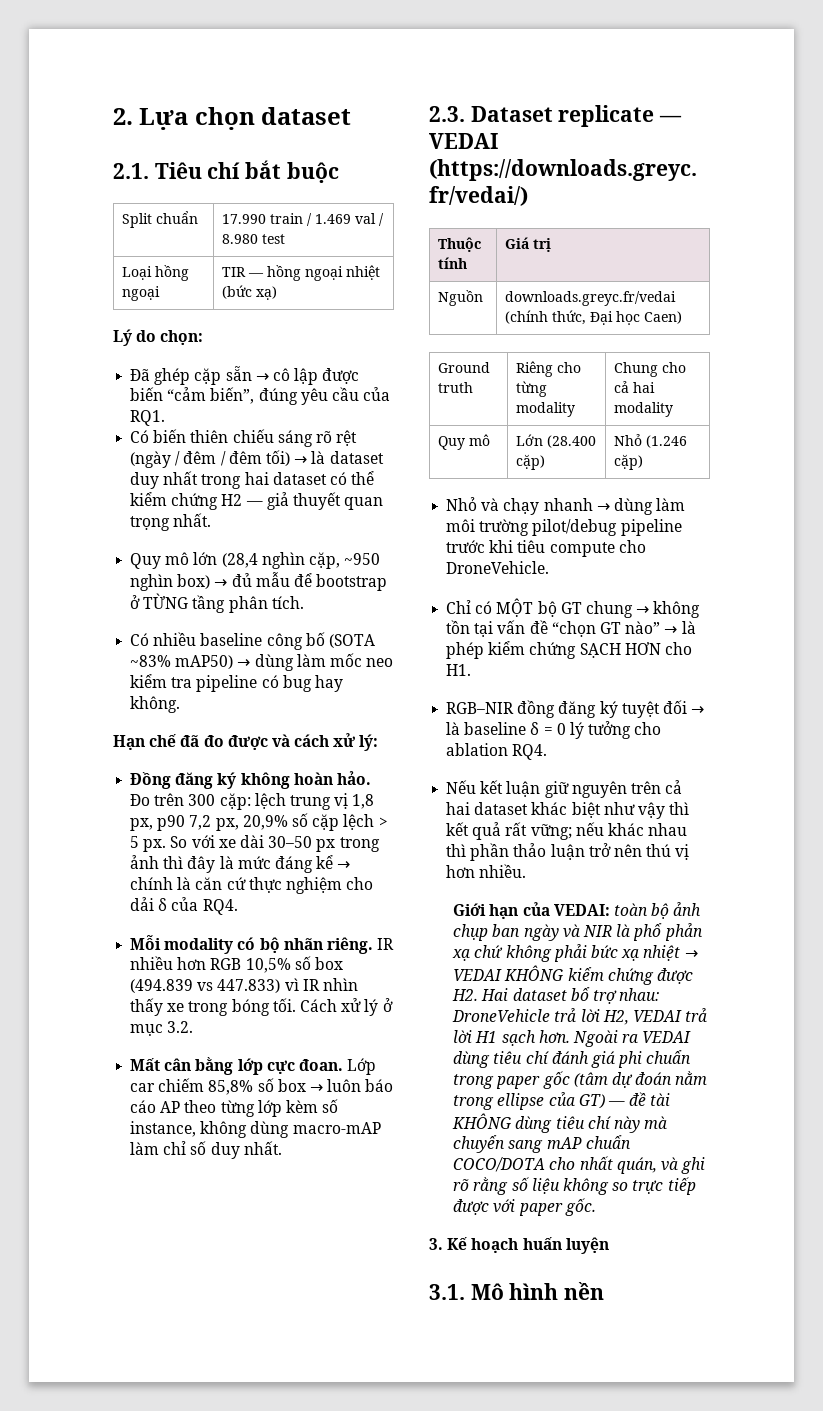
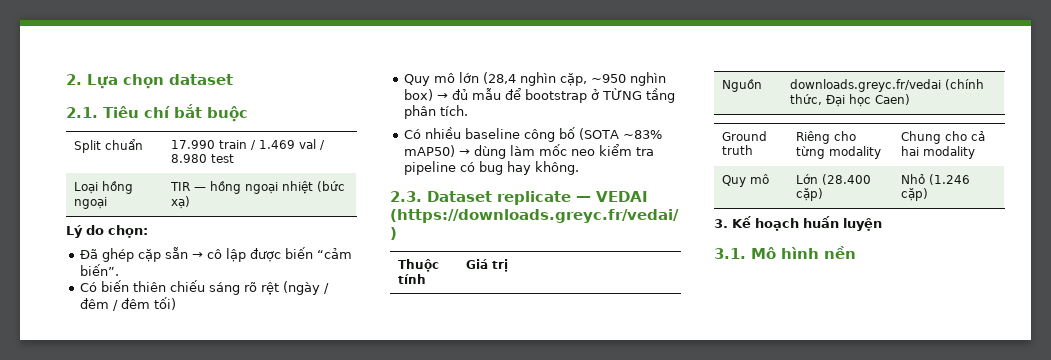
[210,387,391,405] [130,410,166,426] biến”, đúng yêu cầu của RQ1. -> [80,264,120,276] biến”.
[294,451,384,464] [130,471,375,489] [130,492,384,510] [130,513,212,531] → là dataset duy nhất trong hai dataset có thể kiểm chứng H2 — giả thuyết quan trọng nhất. -> (177, 303) none
[113,733,379,751] [130,771,371,789] [130,793,375,810] [130,813,388,831] [130,835,380,852] [130,855,351,873] [130,877,374,894] [130,897,238,915] [130,935,395,954] [130,956,343,973] [130,978,358,993] [130,998,393,1016] [130,1021,194,1036] [130,1057,377,1075] [130,1078,394,1095] [130,1099,339,1117] [130,1121,381,1138] [130,1141,282,1159] // Hạn chế đã đo được và cách xử lý: // Đồng đăng ký không hoàn hảo. Đo trên 300 cặp: lệch trung vị 1,8 px, p90 7,2 px, 20,9% số cặp lệch > 5 px. So với xe dài 30–50 px trong ảnh thì đây là mức đáng kể → chính là căn cứ thực nghiệm cho dải δ của RQ4. // Mỗi modality có bộ nhãn riêng. IR nhiều hơn RGB 10,5% số box (494.839 vs 447.833) vì IR nhìn thấy xe trong bóng tối. Cách xử lý ở mục 3.2. // Mất cân bằng lớp cực đoan. Lớp car chiếm 85,8% số box → luôn báo cáo AP theo từng lớp kèm số instance, không dùng macro-mAP làm chỉ số duy nhất. -> (580, 168) none
[446,497,686,515] [446,519,682,536] [446,540,646,557] [446,561,550,574] [446,598,701,618] [446,620,696,637] [446,641,692,659] [446,664,472,676] [446,700,705,718] [446,721,662,739] [446,743,548,760] [446,780,683,798] [446,802,690,819] [446,822,688,840] [446,843,690,861] [446,864,527,878] [453,902,702,919] [453,923,703,941] [452,944,698,962] [453,965,694,985] [452,987,660,1004] [452,1008,708,1025] [453,1030,692,1047] [453,1050,692,1068] [453,1071,708,1089] [453,1092,671,1110] [452,1113,668,1133] [453,1135,631,1153] [453,1156,706,1174] [453,1177,696,1195] [453,1198,596,1216] // Nhỏ và chạy nhanh → dùng làm môi trường pilot/debug pipeline trước khi tiêu compute cho DroneVehicle. // Chỉ có MỘT bộ GT chung → không tồn tại vấn đề “chọn GT nào” → là phép kiểm chứng SẠCH HƠN cho H1. // RGB–NIR đồng đăng ký tuyệt đối → là baseline δ = 0 lý tưởng cho ablation RQ4. // Nếu kết luận giữ nguyên trên cả hai dataset khác biệt như vậy thì kết quả rất vững; nếu khác nhau thì phần thảo luận trở nên thú vị hơn nhiều. // Giới hạn của VEDAI: toàn bộ ảnh chụp ban ngày và NIR là phổ phản xạ chứ không phải bức xạ nhiệt → VEDAI KHÔNG kiểm chứng được H2. Hai dataset bổ trợ nhau: DroneVehicle trả lời H2, VEDAI trả lời H1 sạch hơn. Ngoài ra VEDAI dùng tiêu chí đánh giá phi chuẩn trong paper gốc (tâm dự đoán nằm trong ellipse của GT) — đề tài KHÔNG dùng tiêu chí này mà chuyển sang mAP chuẩn COCO/DOTA cho nhất quán, và ghi rõ rằng số liệu không so trực tiếp được với paper gốc. -> (928, 194) none

